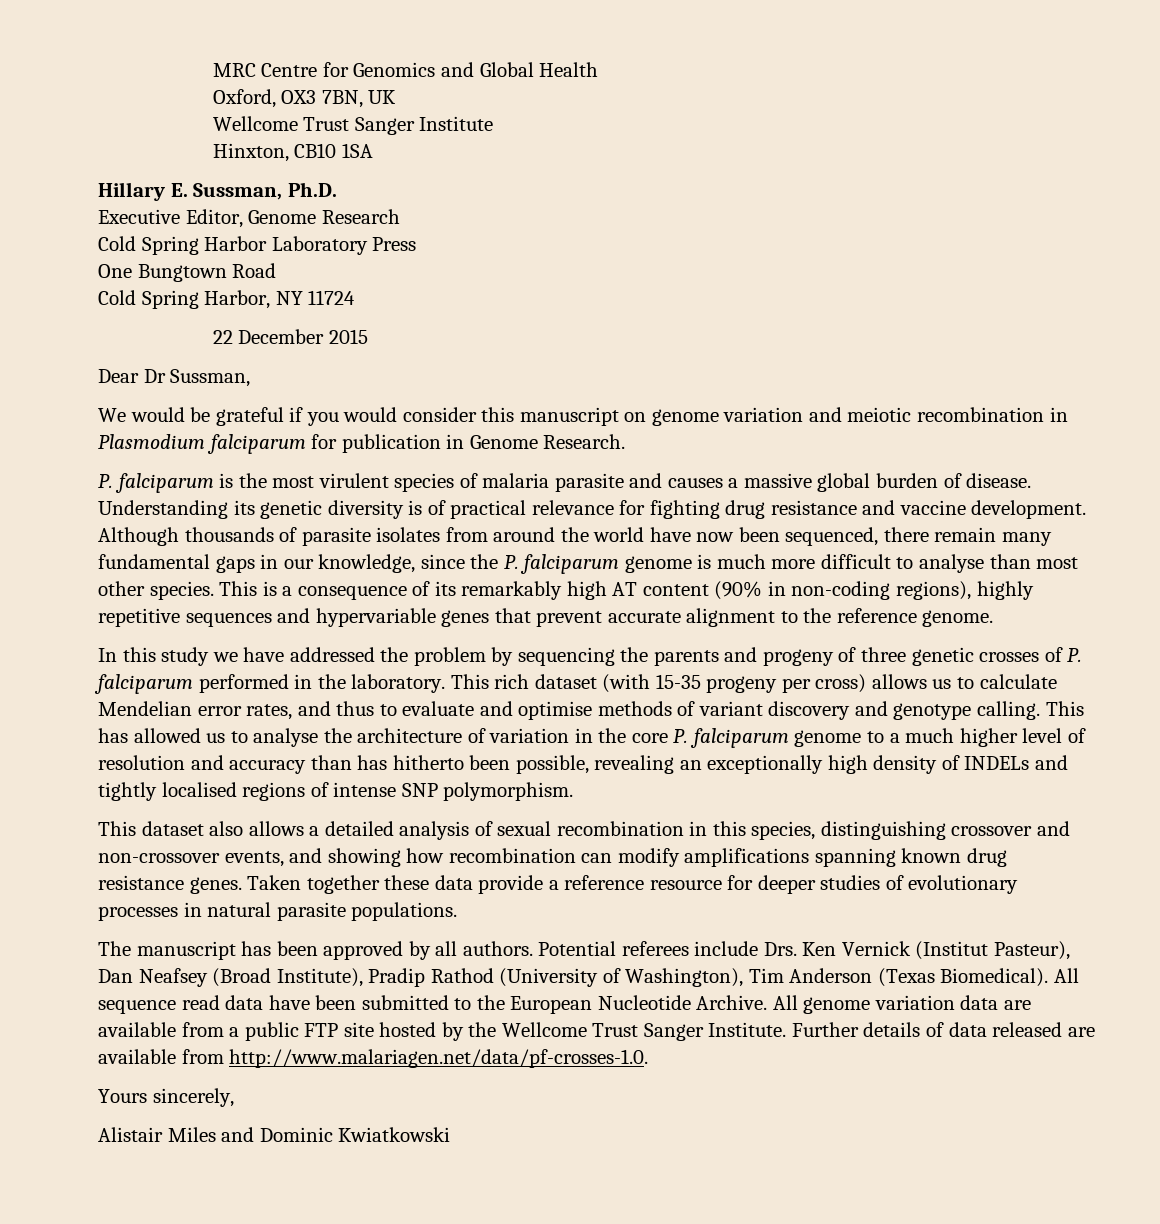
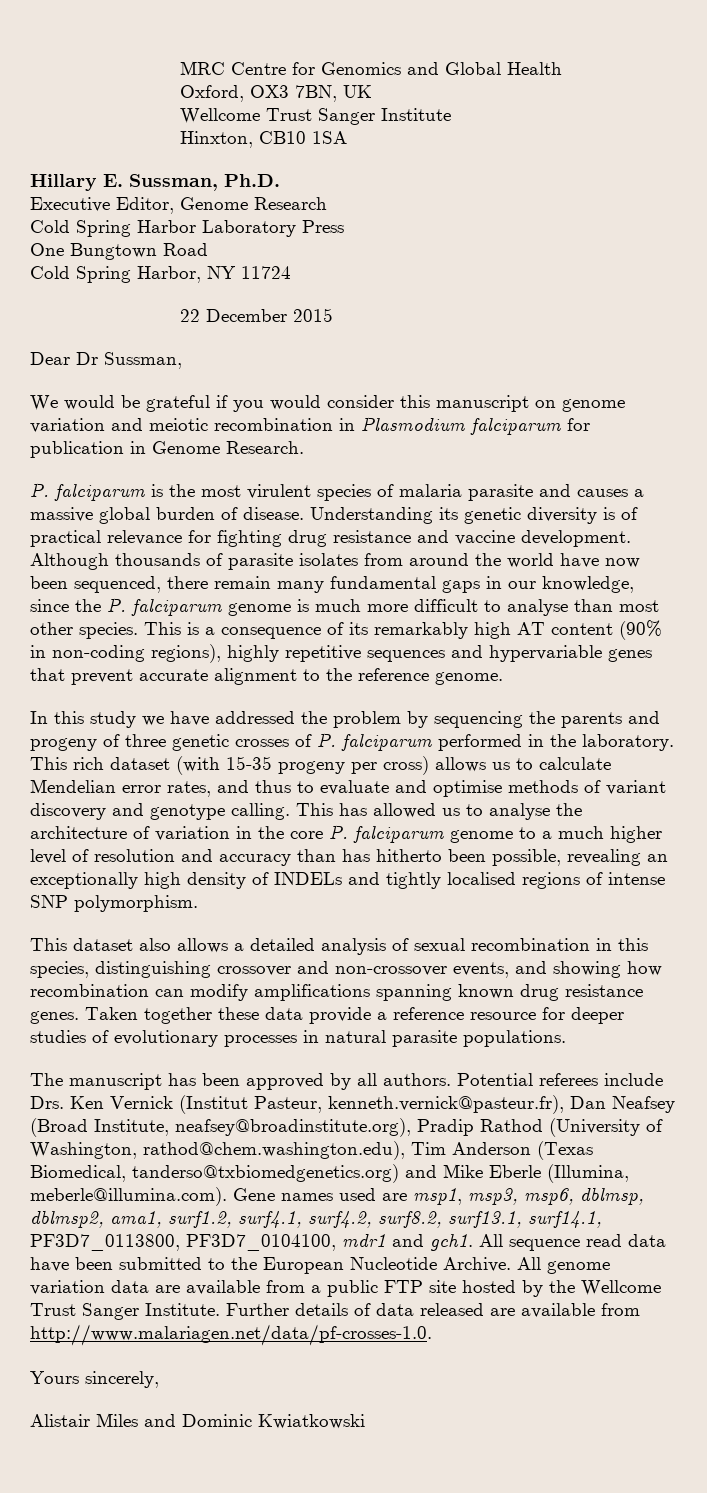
[994,941,1071,960] Pasteur), -> [254,1095,564,1114] Pasteur, kenneth.vernick@pasteur.fr),
[276,968,363,987] Institute), -> [94,1118,411,1137] Institute, neafsey@broadinstitute.org),
[625,968,744,987] Washington), -> [30,1141,405,1160] Washington, rathod@chem.washington.edu),
[940,968,1049,987] Biomedical). -> [30,1164,629,1183] [30,1187,644,1206] [30,1210,602,1228] [30,1234,473,1251] Biomedical, tanderso@txbiomedgenetics.org) and Mike Eberle (Illumina, meberle@illumina.com). Gene names used are msp1, msp3, msp6, dblmsp, dblmsp2, ama1, surf1.2, surf4.1, surf4.2, surf8.2, surf13.1, surf14.1, PF3D7_0113800, PF3D7_0104100, mdr1 and gch1.

